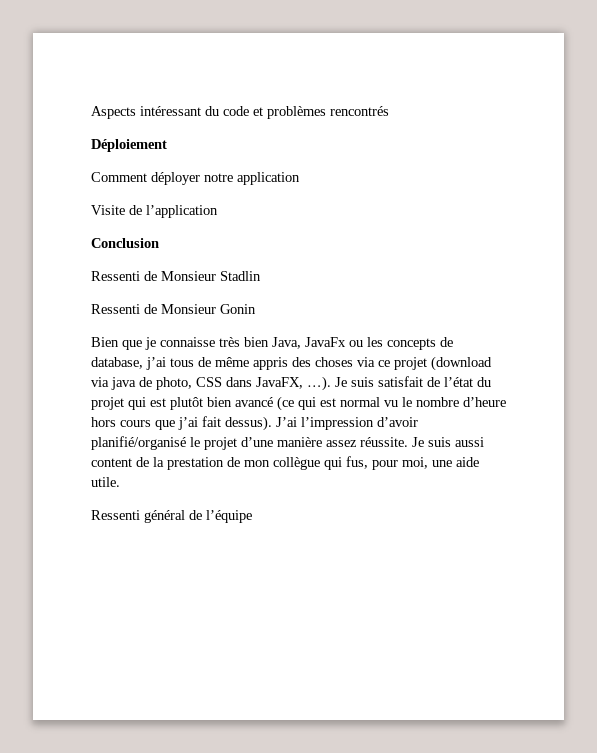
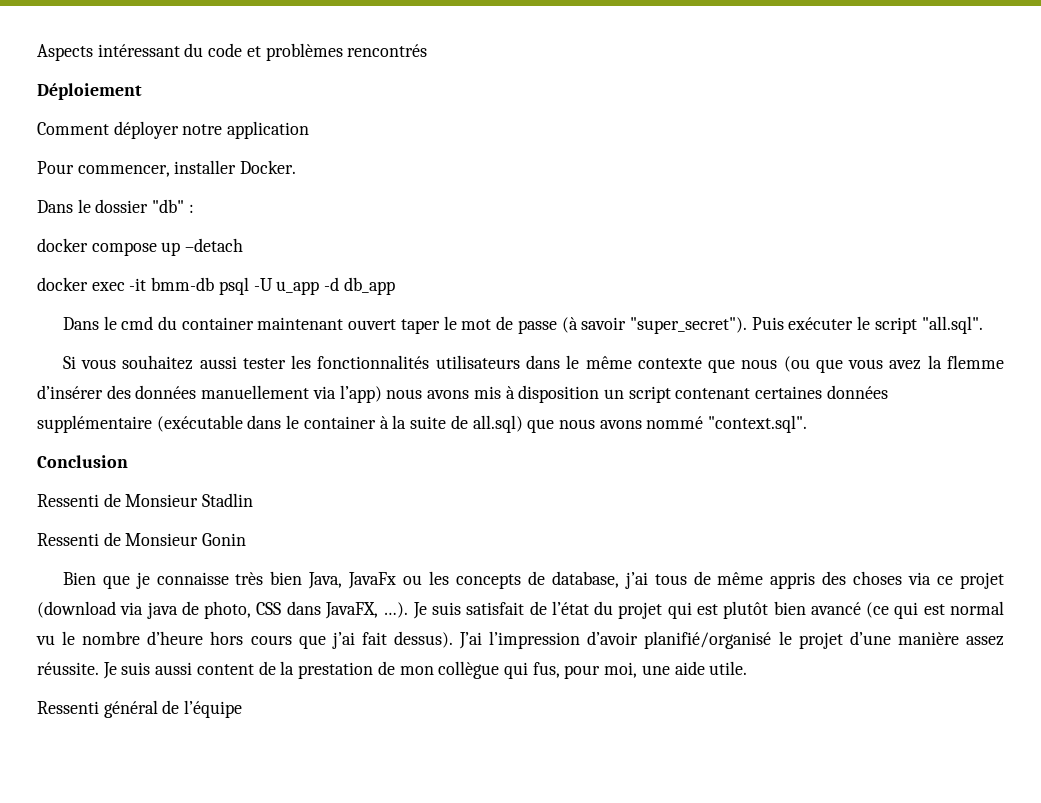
[91,205,218,218] Visite de l’application -> [37,160,297,177] [37,199,194,213] [37,238,244,256] [37,277,395,295] [62,316,983,334] [62,355,1005,373] [37,385,888,403] [37,415,808,433] Pour commencer, installer Docker. // Dans le dossier "db" : // docker compose up –detach // docker exec -it bmm-db psql -U u_app -d db_app // Dans le cmd du container maintenant ouvert taper le mot de passe (à savoir "super_secret"). Puis exécuter le script "all.sql". // Si vous souhaitez aussi tester les fonctionnalités utilisateurs dans le même contexte que nous (ou que vous avez la flemme d’insérer des données manuellement via l’app) nous avons mis à disposition un script contenant certaines données supplémentaire (exécutable dans le container à la suite de all.sql) que nous avons nommé "context.sql".

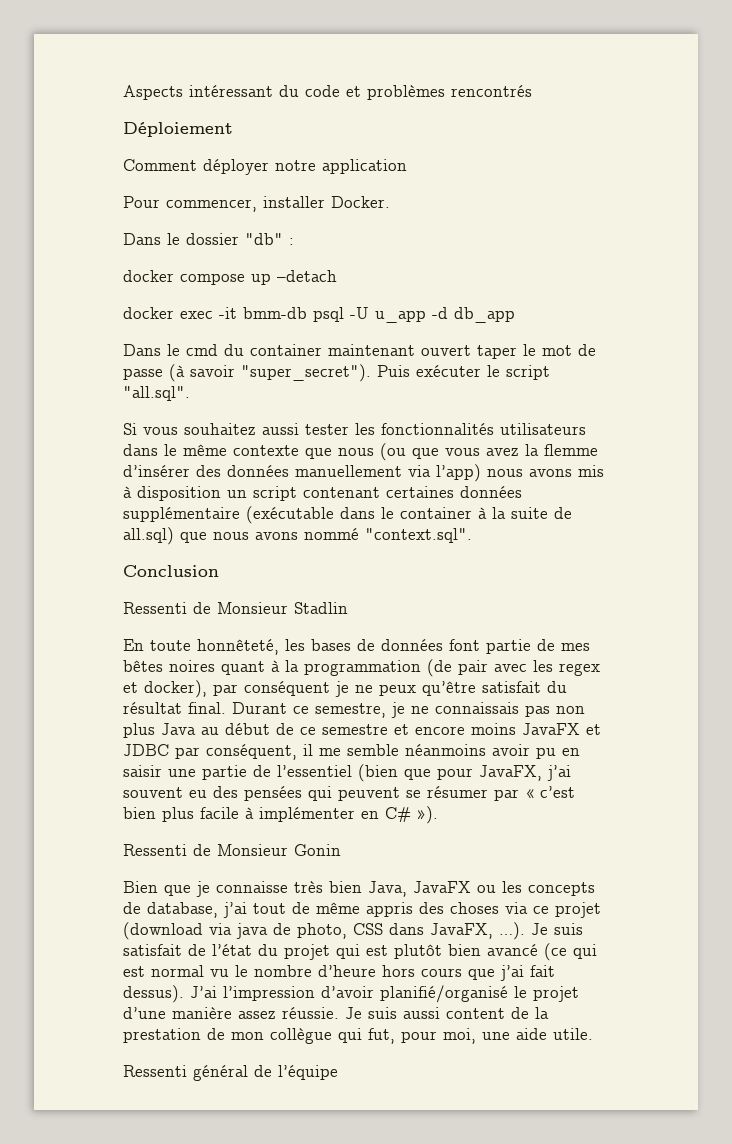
(254, 500) none -> [123,639,590,655] [123,659,600,677] [123,680,567,698] [123,702,585,718] [123,723,601,738] [123,744,580,760] [123,764,571,782] [123,786,575,801] [123,806,438,824] // En toute honnêteté, les bases de données font partie de mes bêtes noires quant à la programmation (de pair avec les regex et docker), par conséquent je ne peux qu’être satisfait du résultat final. Durant ce semestre, je ne connaissais pas non plus Java au début de ce semestre et encore moins JavaFX et JDBC par conséquent, il me semble néanmoins avoir pu en saisir une partie de l’essentiel (bien que pour JavaFX, j’ai souvent eu des pensées qui peuvent se résumer par « c’est bien plus facile à implémenter en C# »).
[348,572,397,589] JavaFx -> [413,881,471,893] JavaFX
[654,574,687,585] tous -> [253,903,286,914] tout
[37,662,99,675] réussite. -> [282,1007,339,1019] réussie.
[532,662,560,678] fus, -> [368,1028,395,1044] fut,

